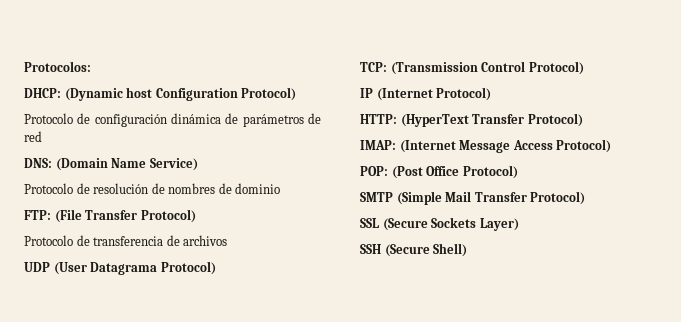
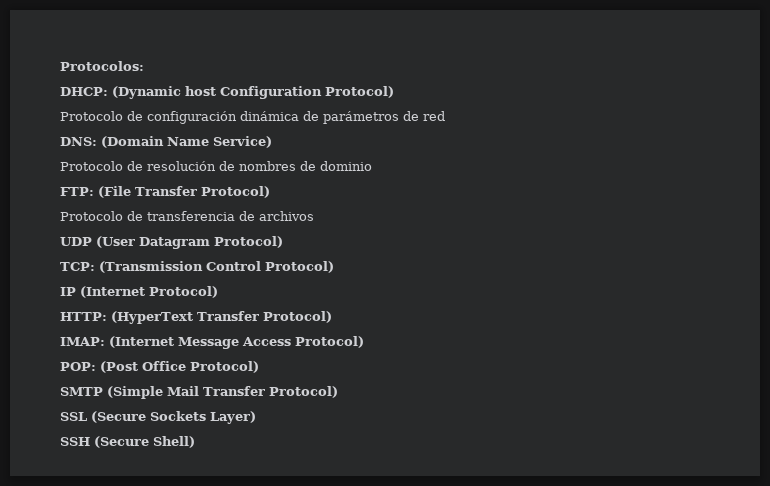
[90,262,158,275] Datagrama -> [139,237,210,249] Datagram

